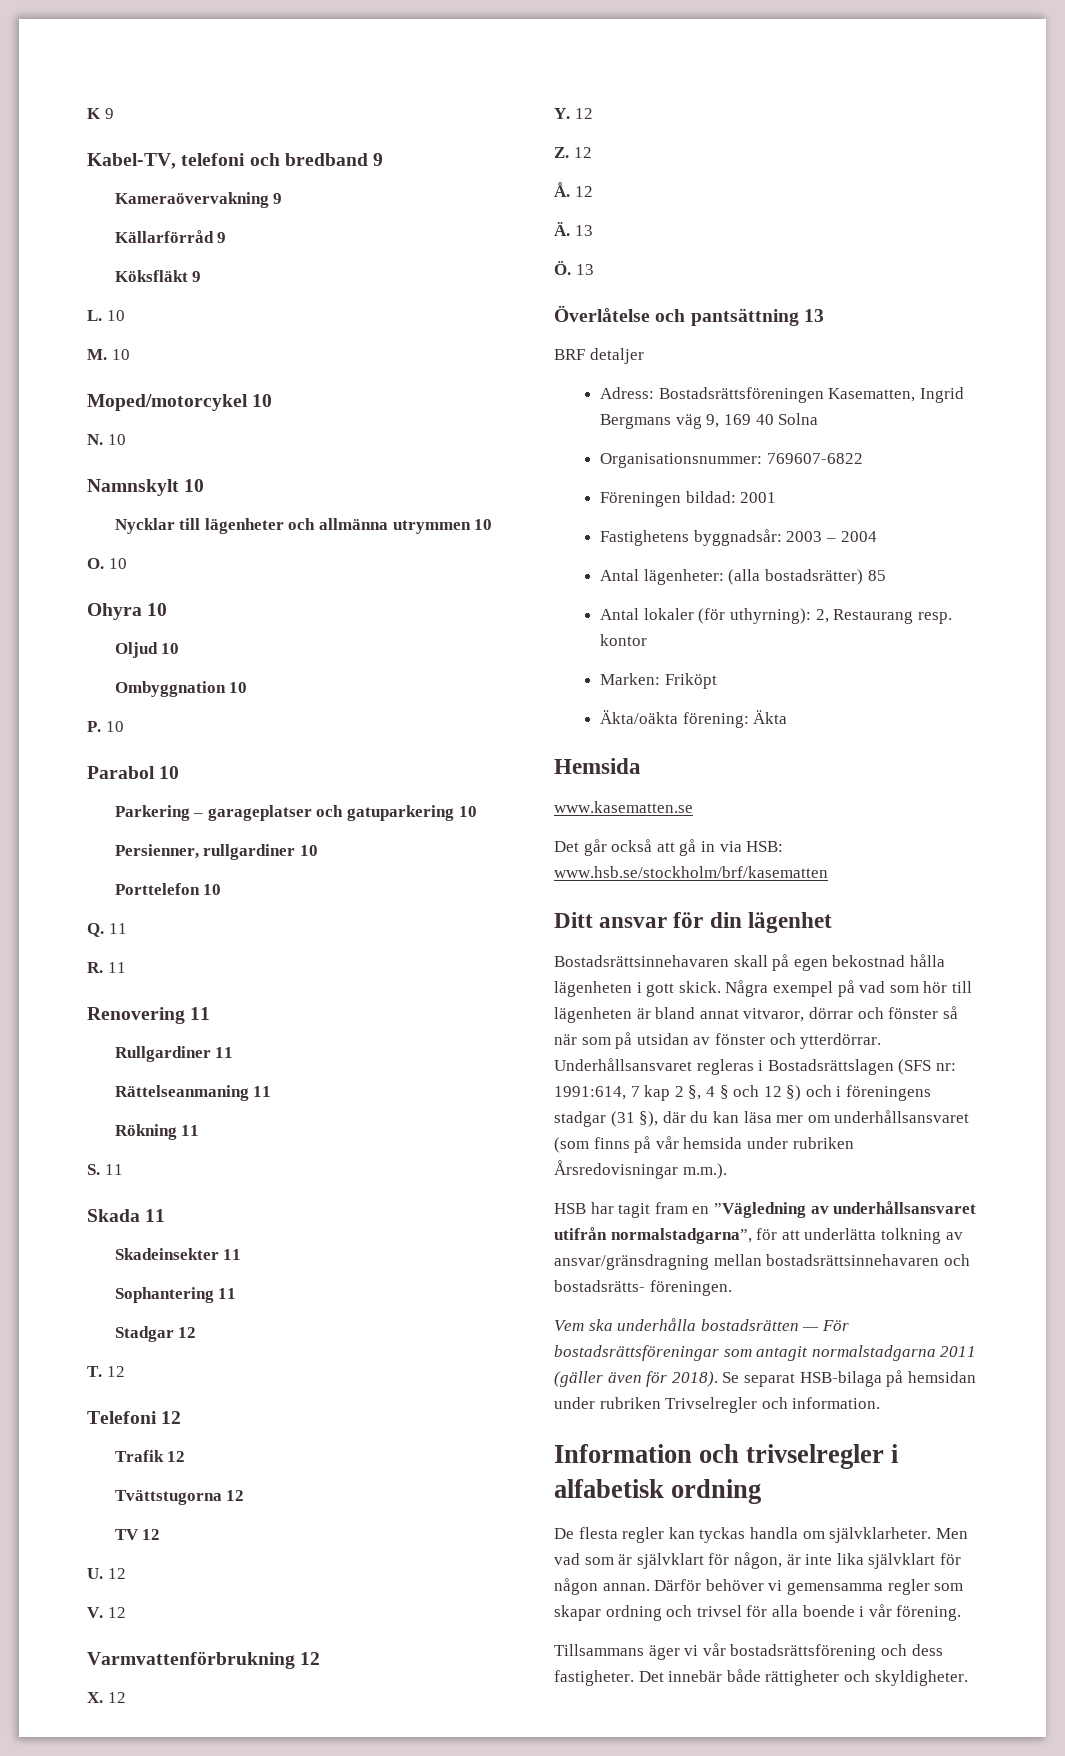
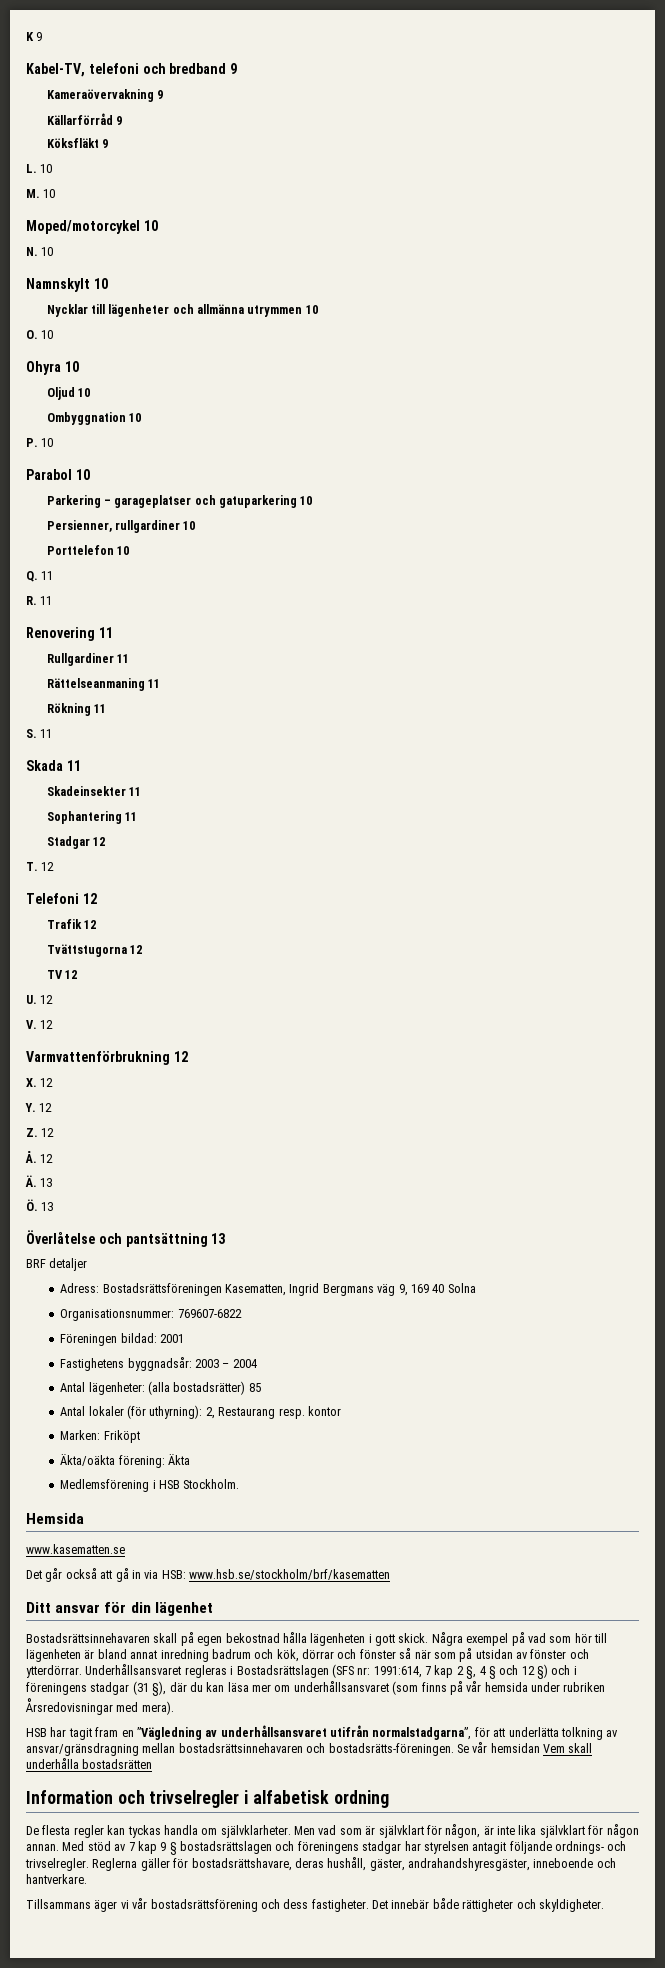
(788, 717) none -> [60,1479,240,1492] // Medlemsförening i HSB Stockholm.
[743,1008,805,1022] vitvaror, -> [160,1649,299,1662] inredning badrum och kök,
[682,1163,727,1179] m.m.). -> [116,1701,174,1715] med mera).
[554,1280,732,1296] [554,1318,849,1331] [554,1345,977,1361] [554,1370,976,1387] [554,1397,881,1413] bostadsrätts- föreningen. // Vem ska underhålla bostadsrätten — För bostadsrättsföreningar som antagit normalstadgarna 2011 (gäller även för 2018). Se separat HSB-bilaga på hemsidan under rubriken Trivselregler och information. -> [328,1742,593,1756] [26,1758,153,1769] bostadsrätts-föreningen. Se vår hemsidan Vem skall underhålla bostadsrätten
[654,1579,964,1595] [554,1604,962,1621] Därför behöver vi gemensamma regler som skapar ordning och trivsel för alla boende i vår förening. -> [62,1841,627,1855] [25,1857,616,1871] [26,1874,87,1884] Med stöd av 7 kap 9 § bostadsrättslagen och föreningens stadgar har styrelsen antagit följande ordnings- och trivselregler. Reglerna gäller för bostadsrättshavare, deras hushåll, gäster, andrahandshyresgäster, inneboende och hantverkare.

